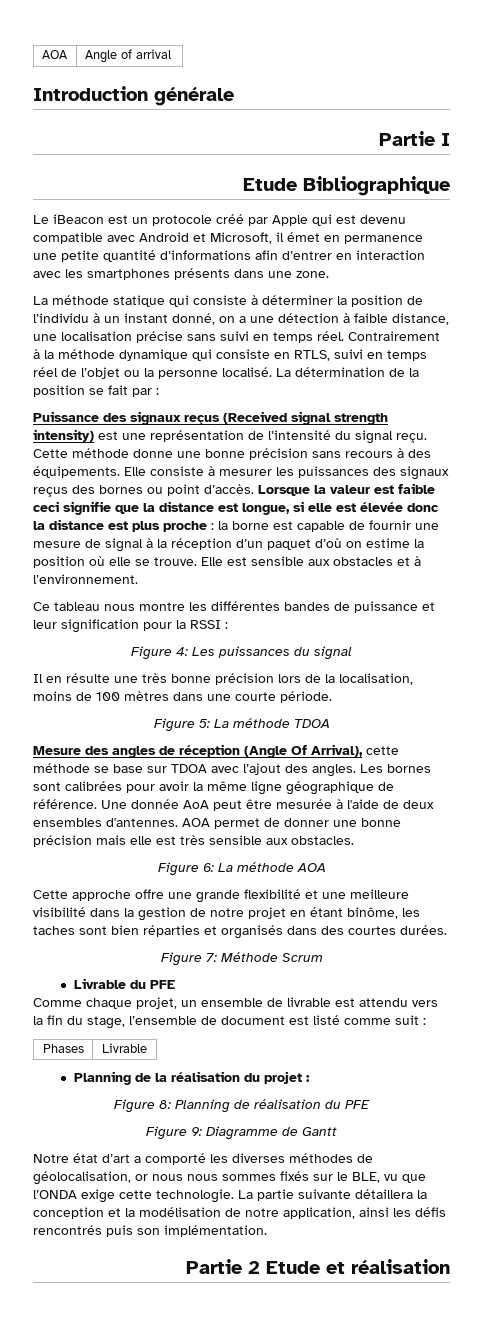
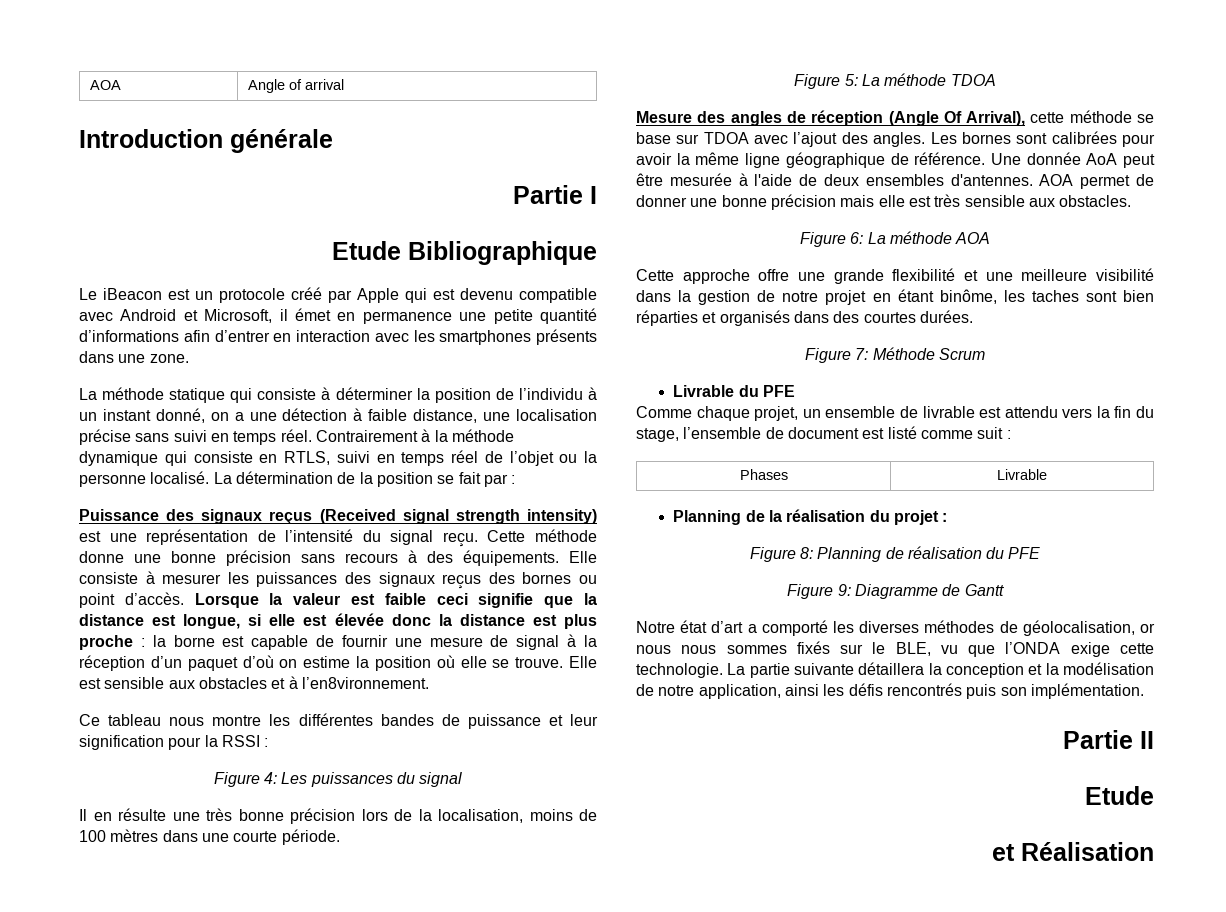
[33,574,138,584] l’environnement. -> [301,677,429,689] l’en8vironnement.
[248,1259,450,1274] 2 Etude et réalisation -> [1140,731,1154,749] [1085,786,1154,805] [992,842,1154,861] II // Etude // et Réalisation

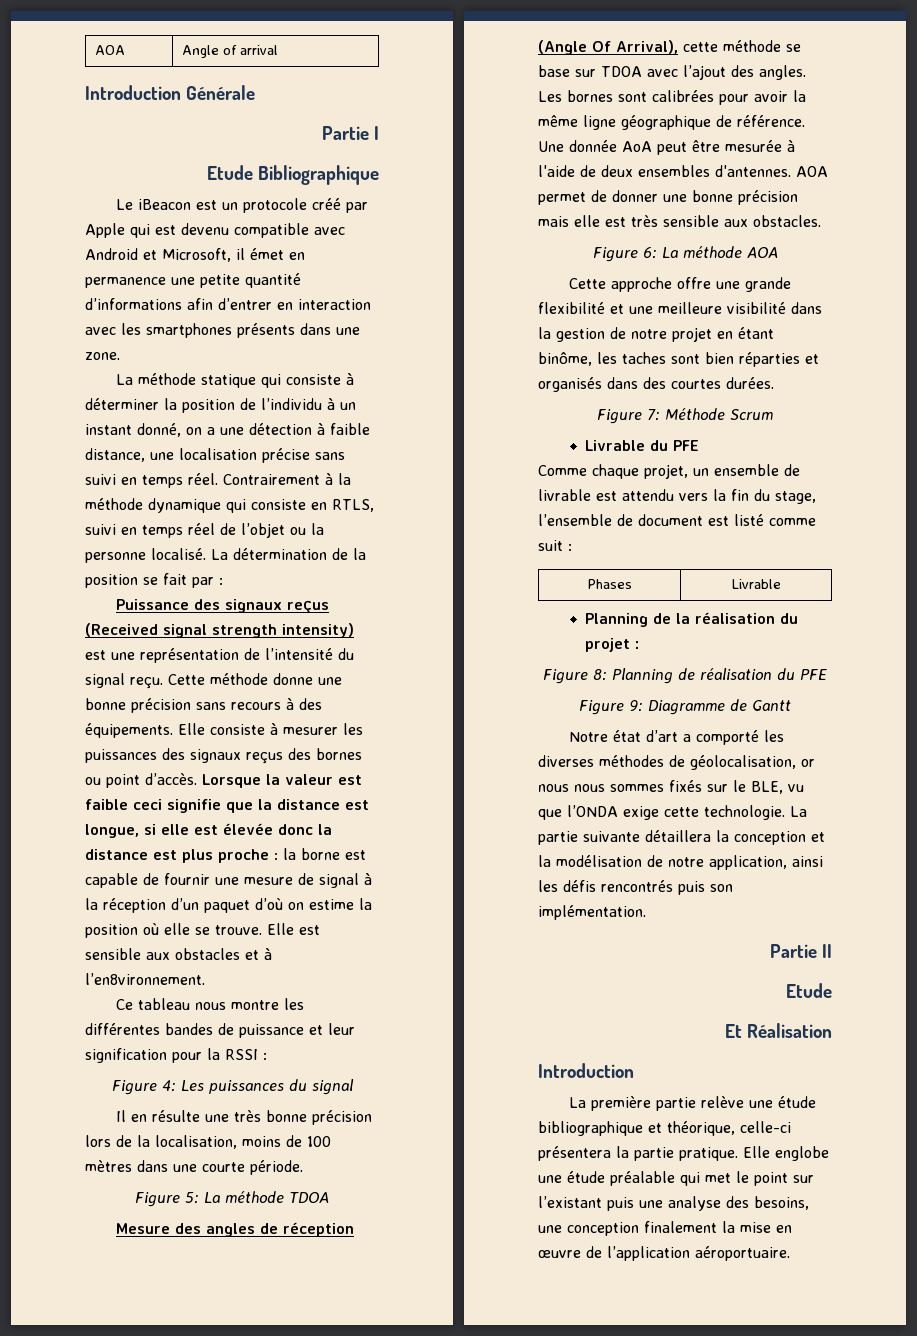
[230,129,333,153] générale -> [186,85,256,100] Générale
[992,842,1154,861] et Réalisation -> [724,1023,832,1038] [538,1063,634,1078] [568,1096,816,1111] [538,1121,791,1136] [538,1146,829,1161] [538,1171,814,1186] [538,1196,809,1211] [538,1221,792,1236] [538,1246,790,1261] Et Réalisation // Introduction // La première partie relève une étude bibliographique et théorique, celle-ci présentera la partie pratique. Elle englobe une étude préalable qui met le point sur l’existant puis une analyse des besoins, une conception finalement la mise en œuvre de l’application aéroportuaire.

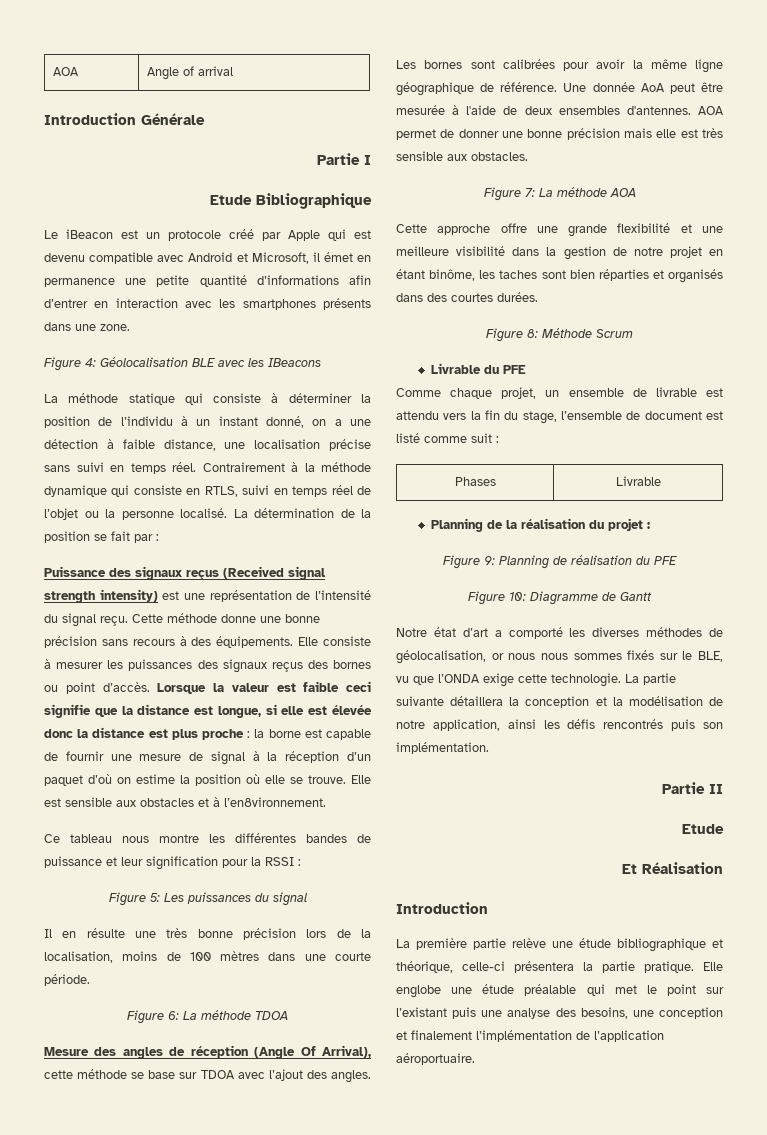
(120, 356) none -> [44,357,321,371] // Figure 4: Géolocalisation BLE avec les IBeacons
[161,1080,176,1092] 4: -> [149,893,160,902] 5:
[185,1192,199,1204] 5: -> [168,1011,179,1020] 6:
[642,247,657,259] 6: -> [524,188,535,197] 7:
[647,409,660,421] 7: -> [527,329,538,338] 8:
[593,669,607,681] 8: -> [484,556,495,565] 9:
[629,700,643,712] 9: -> [509,592,526,601] 10:
[644,1221,792,1233] [538,1250,581,1258] finalement la mise en œuvre -> [396,1030,572,1042] et finalement l’implémentation

